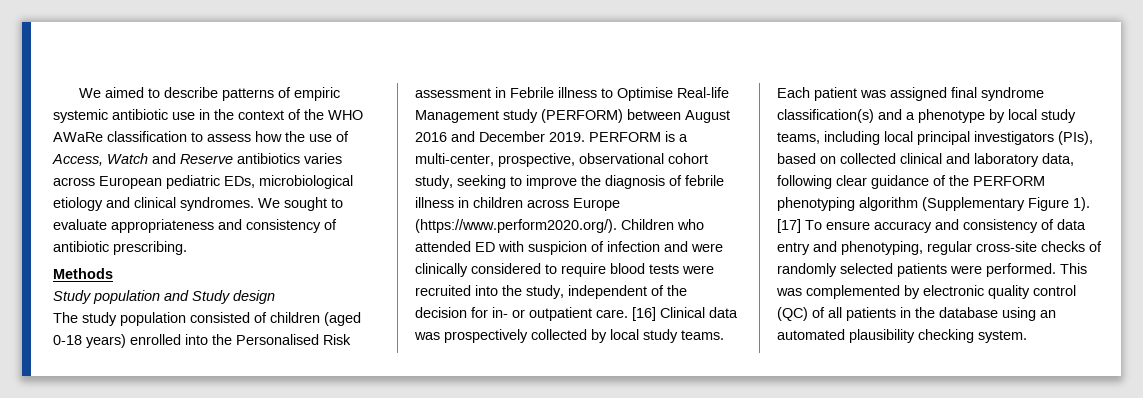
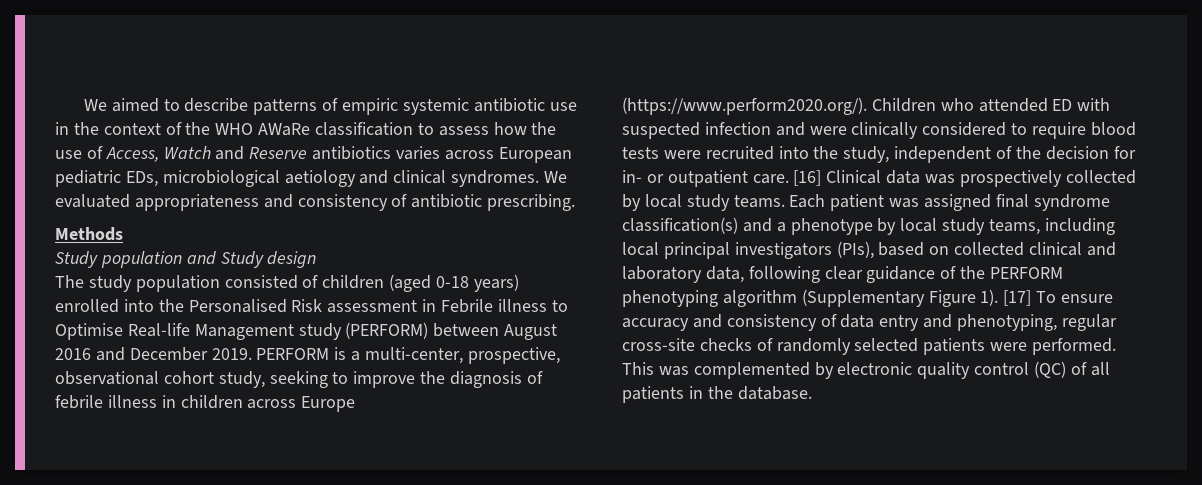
[53,197,103,211] etiology -> [284,170,356,187] aetiology
[284,197,343,211] [53,219,107,230] sought to evaluate -> [55,194,130,208] evaluated
[528,241,604,255] suspicion of -> [622,122,700,139] suspected
[939,307,1056,321] [777,329,1027,343] database using an automated plausibility checking system. -> [737,386,812,400] database.

